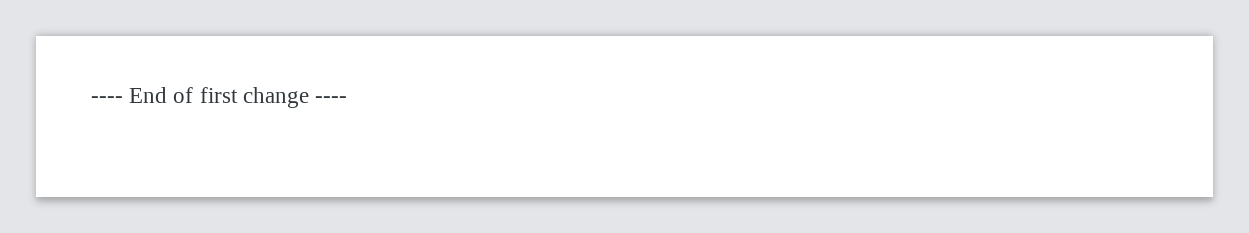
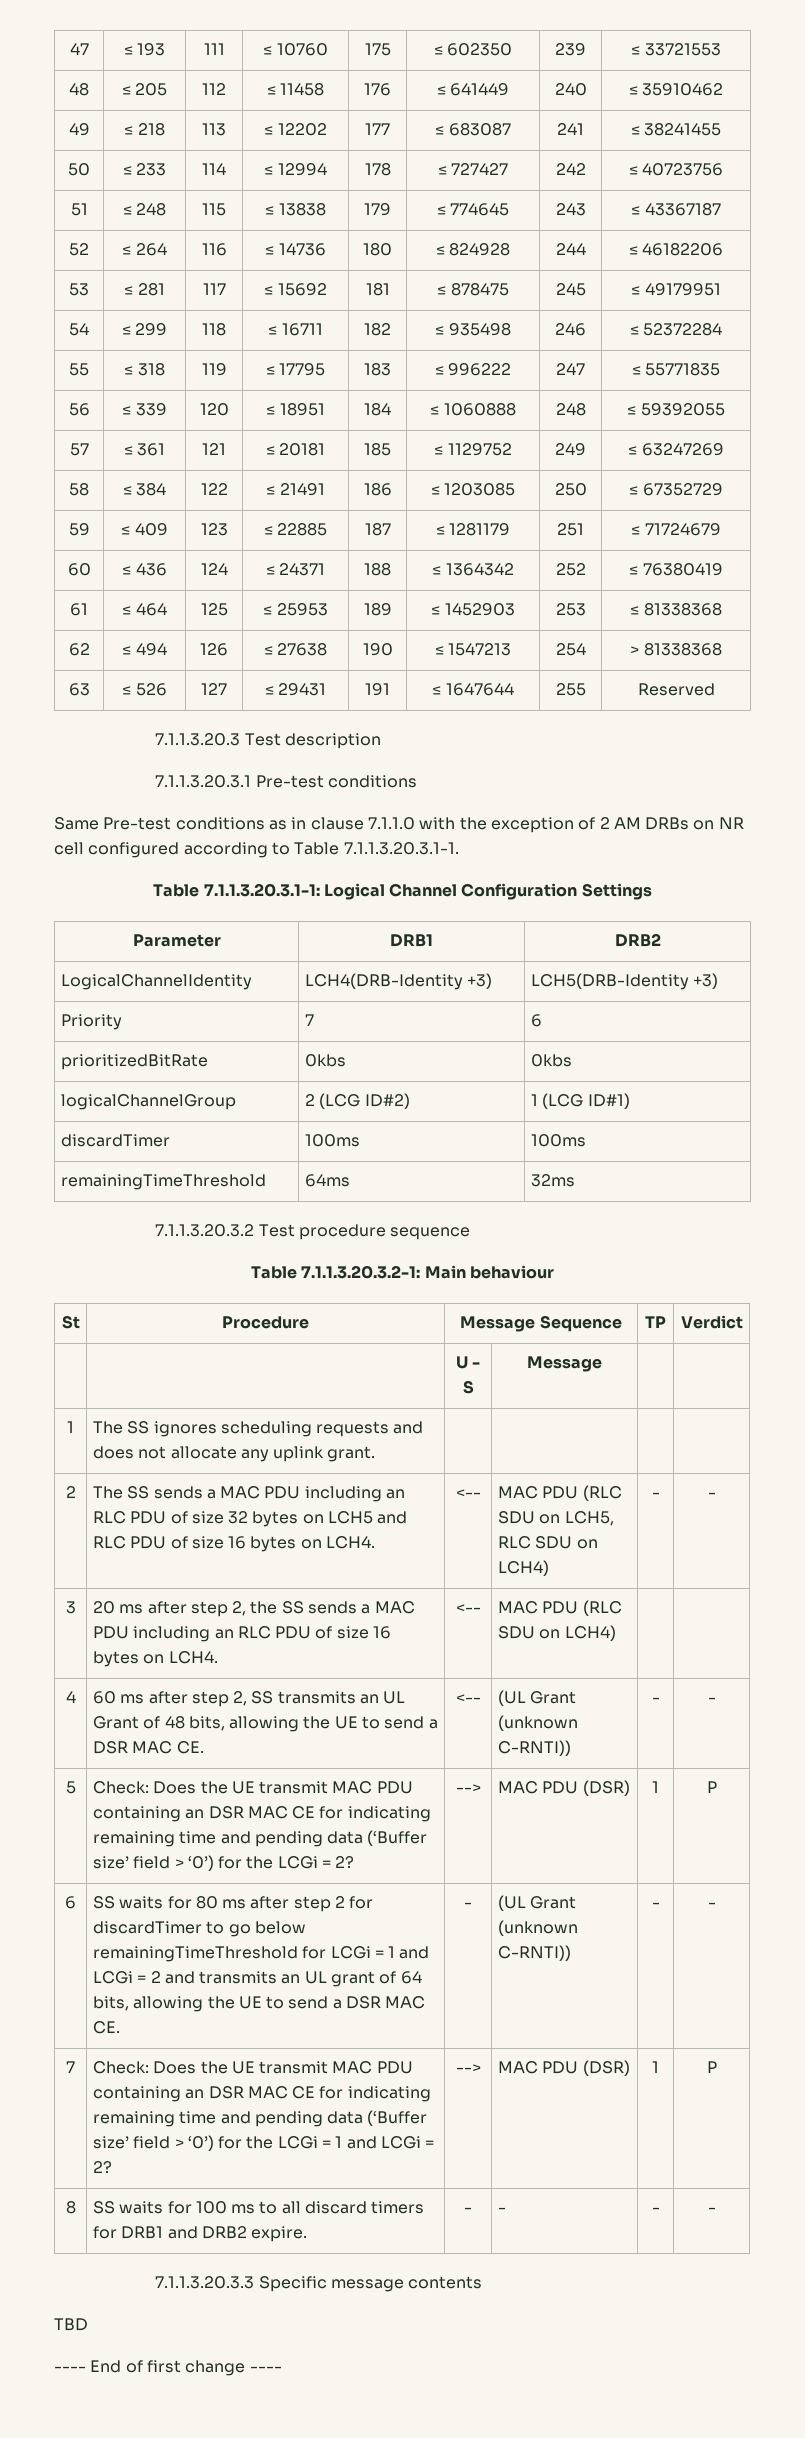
(91, 99) none -> [69,43,89,55] [123,43,166,56] [203,43,225,55] [263,43,328,56] [364,43,391,56] [433,43,513,56] [555,43,586,56] [631,43,721,56] [69,83,89,96] [121,83,168,96] [202,83,226,95] [266,83,325,96] [364,83,391,96] [436,83,510,96] [554,83,587,96] [628,83,724,96] [68,123,90,136] [124,123,165,136] [202,123,226,136] [264,123,327,136] [365,123,390,135] [435,123,511,136] [557,123,584,135] [630,123,722,136] [68,163,90,176] [122,163,167,176] [202,163,226,175] [264,163,327,176] [364,163,391,176] [437,163,509,175] [555,163,586,175] [628,163,724,176] [70,203,88,216] [122,203,167,216] [202,203,226,216] [265,203,326,216] [364,203,391,216] [436,203,510,216] [555,203,586,216] [631,203,721,216] [69,243,89,256] [122,243,167,256] [201,243,227,256] [265,243,326,256] [363,243,392,256] [435,243,511,256] [555,243,586,255] [628,243,724,256] [69,283,89,296] [124,283,165,296] [202,283,226,295] [264,283,327,296] [365,283,390,296] [437,283,509,296] [555,283,586,296] [631,283,721,296] [69,323,89,336] [121,323,168,336] [202,323,226,336] [268,323,323,336] [364,323,391,336] [435,323,511,336] [555,323,586,336] [629,323,723,336] [69,363,89,376] [124,363,165,376] [201,363,227,376] [265,363,326,376] [364,363,391,376] [434,363,512,376] [556,363,585,375] [631,363,721,376] [68,403,90,416] [122,403,167,416] [199,403,229,416] [266,403,325,416] [364,403,391,416] [430,403,516,416] [555,403,586,416] [627,403,725,416] [69,443,89,456] [123,443,166,456] [202,443,226,455] [265,443,326,456] [364,443,391,456] [434,443,512,456] [555,443,586,456] [628,443,724,456] [69,483,89,496] [122,483,167,496] [200,483,228,495] [266,483,325,496] [363,483,392,496] [430,483,516,496] [554,483,587,496] [629,483,723,496] [68,523,90,536] [121,523,168,536] [200,523,228,536] [263,523,328,536] [364,523,391,536] [435,523,511,536] [557,523,584,536] [631,523,721,536] [67,563,91,576] [122,563,167,576] [200,563,228,575] [265,563,326,576] [364,563,391,576] [432,563,514,576] [555,563,586,576] [629,563,723,576] [70,603,88,616] [122,603,167,616] [200,603,228,616] [263,603,328,616] [363,603,392,616] [431,603,515,616] [555,603,586,616] [630,603,722,616] [68,643,90,656] [122,643,167,656] [200,643,228,656] [263,643,328,656] [362,643,393,656] [434,643,512,656] [555,643,586,656] [630,643,722,656] [68,683,90,696] [122,683,167,696] [201,683,227,695] [264,683,327,696] [365,683,390,696] [432,683,514,696] [555,683,586,696] [637,683,715,696] [155,733,382,749] [155,775,418,788] [54,817,744,833] [54,842,459,858] [153,883,652,900] [132,934,221,947] [389,934,433,947] [614,933,661,947] [60,974,252,990] [304,973,493,990] [530,973,719,990] [60,1014,122,1030] [304,1014,314,1026] [530,1014,542,1027] [60,1054,208,1070] [304,1054,346,1067] [530,1054,572,1067] [60,1094,236,1110] [304,1093,410,1109] [530,1093,630,1109] [60,1134,170,1147] [304,1134,360,1147] [530,1134,586,1147] [60,1174,266,1190] [304,1174,350,1187] [530,1174,575,1187] [155,1224,471,1240] [251,1265,554,1279] [61,1315,80,1329] [222,1316,309,1329] [460,1315,622,1332] [645,1316,666,1328] [680,1315,743,1329] [455,1356,481,1369] [462,1380,474,1394] [527,1356,602,1372] [67,1421,74,1433] [92,1421,424,1437] [92,1446,376,1462] [65,1486,76,1498] [92,1486,406,1502] [92,1511,408,1527] [92,1536,376,1552] [455,1489,481,1498] [497,1485,622,1501] [497,1511,614,1526] [497,1536,598,1549] [497,1560,549,1576] [651,1492,660,1498] [707,1492,716,1498] [65,1601,76,1614] [92,1601,415,1617] [92,1626,392,1642] [92,1651,218,1667] [455,1604,481,1613] [497,1600,622,1616] [497,1625,616,1641] [65,1691,76,1703] [92,1691,406,1707] [92,1716,438,1732] [92,1741,204,1754] [455,1694,481,1703] [497,1690,577,1706] [497,1715,578,1731] [497,1740,571,1756] [651,1697,660,1703] [707,1697,716,1703] [65,1781,76,1794] [92,1781,413,1794] [92,1806,431,1822] [92,1830,428,1847] [92,1855,355,1871] [455,1784,481,1793] [497,1780,630,1796] [652,1781,659,1793] [706,1781,717,1793] [65,1896,76,1909] [92,1896,374,1912] [92,1921,306,1937] [92,1946,430,1962] [92,1971,422,1987] [92,1996,426,2012] [92,2021,120,2034] [464,1902,472,1908] [497,1895,577,1911] [497,1920,578,1936] [497,1945,571,1961] [651,1902,660,1908] [707,1902,716,1908] [66,2061,75,2073] [92,2061,413,2074] [92,2086,431,2102] [92,2110,428,2127] [92,2135,435,2151] [92,2161,112,2173] [455,2064,481,2073] [497,2060,630,2076] [652,2061,659,2073] [706,2061,717,2073] [65,2201,76,2214] [92,2201,425,2214] [92,2226,308,2242] [464,2207,472,2213] [497,2207,506,2213] [651,2207,660,2213] [707,2207,716,2213] [155,2276,483,2292] [54,2318,88,2331] 47 | ≤ 193 | 111 | ≤ 10760 | 175 | ≤ 602350 | 239 | ≤ 33721553 // 48 | ≤ 205 | 112 | ≤ 11458 | 176 | ≤ 641449 | 240 | ≤ 35910462 // 49 | ≤ 218 | 113 | ≤ 12202 | 177 | ≤ 683087 | 241 | ≤ 38241455 // 50 | ≤ 233 | 114 | ≤ 12994 | 178 | ≤ 727427 | 242 | ≤ 40723756 // 51 | ≤ 248 | 115 | ≤ 13838 | 179 | ≤ 774645 | 243 | ≤ 43367187 // 52 | ≤ 264 | 116 | ≤ 14736 | 180 | ≤ 824928 | 244 | ≤ 46182206 // 53 | ≤ 281 | 117 | ≤ 15692 | 181 | ≤ 878475 | 245 | ≤ 49179951 // 54 | ≤ 299 | 118 | ≤ 16711 | 182 | ≤ 935498 | 246 | ≤ 52372284 // 55 | ≤ 318 | 119 | ≤ 17795 | 183 | ≤ 996222 | 247 | ≤ 55771835 // 56 | ≤ 339 | 120 | ≤ 18951 | 184 | ≤ 1060888 | 248 | ≤ 59392055 // 57 | ≤ 361 | 121 | ≤ 20181 | 185 | ≤ 1129752 | 249 | ≤ 63247269 // 58 | ≤ 384 | 122 | ≤ 21491 | 186 | ≤ 1203085 | 250 | ≤ 67352729 // 59 | ≤ 409 | 123 | ≤ 22885 | 187 | ≤ 1281179 | 251 | ≤ 71724679 // 60 | ≤ 436 | 124 | ≤ 24371 | 188 | ≤ 1364342 | 252 | ≤ 76380419 // 61 | ≤ 464 | 125 | ≤ 25953 | 189 | ≤ 1452903 | 253 | ≤ 81338368 // 62 | ≤ 494 | 126 | ≤ 27638 | 190 | ≤ 1547213 | 254 | > 81338368 // 63 | ≤ 526 | 127 | ≤ 29431 | 191 | ≤ 1647644 | 255 | Reserved // 7.1.1.3.20.3 Test description // 7.1.1.3.20.3.1 Pre-test conditions // Same Pre-test conditions as in clause 7.1.1.0 with the exception of 2 AM DRBs on NR cell configured according to Table 7.1.1.3.20.3.1-1. // Table 7.1.1.3.20.3.1-1: Logical Channel Configuration Settings // Parameter | DRB1 | DRB2 // LogicalChannelIdentity | LCH4(DRB-Identity +3) | LCH5(DRB-Identity +3) // Priority | 7 | 6 // prioritizedBitRate | 0kbs | 0kbs // logicalChannelGroup | 2 (LCG ID#2) | 1 (LCG ID#1) // discardTimer | 100ms | 100ms // remainingTimeThreshold | 64ms | 32ms // 7.1.1.3.20.3.2 Test procedure sequence // Table 7.1.1.3.20.3.2-1: Main behaviour // St | Procedure | Message Sequence | TP | Verdict // | | U - S | Message | | // 1 | The SS ignores scheduling requests and does not allocate any uplink grant. | | | | // 2 | The SS sends a MAC PDU including an RLC PDU of size 32 bytes on LCH5 and RLC PDU of size 16 bytes on LCH4. | <-- | MAC PDU (RLC SDU on LCH5, RLC SDU on LCH4) | - | - // 3 | 20 ms after step 2, the SS sends a MAC PDU including an RLC PDU of size 16 bytes on LCH4. | <-- | MAC PDU (RLC SDU on LCH4) | | // 4 | 60 ms after step 2, SS transmits an UL Grant of 48 bits, allowing the UE to send a DSR MAC CE. | <-- | (UL Grant (unknown C-RNTI)) | - | - // 5 | Check: Does the UE transmit MAC PDU containing an DSR MAC CE for indicating remaining time and pending data (‘Buffer size’ field > ‘0’) for the LCGi = 2? | --> | MAC PDU (DSR) | 1 | P // 6 | SS waits for 80 ms after step 2 for discardTimer to go below remainingTimeThreshold for LCGi = 1 and LCGi = 2 and transmits an UL grant of 64 bits, allowing the UE to send a DSR MAC CE. | - | (UL Grant (unknown C-RNTI)) | - | - // 7 | Check: Does the UE transmit MAC PDU containing an DSR MAC CE for indicating remaining time and pending data (‘Buffer size’ field > ‘0’) for the LCGi = 1 and LCGi = 2? | --> | MAC PDU (DSR) | 1 | P // 8 | SS waits for 100 ms to all discard timers for DRB1 and DRB2 expire. | - | - | - | - // 7.1.1.3.20.3.3 Specific message contents // TBD //

